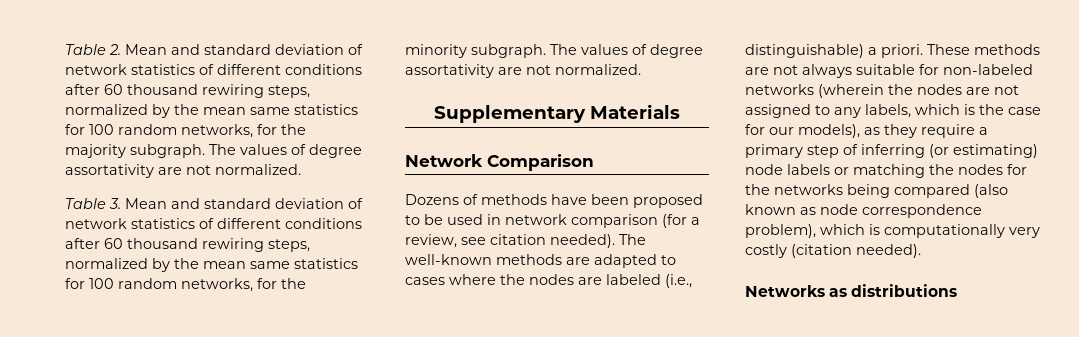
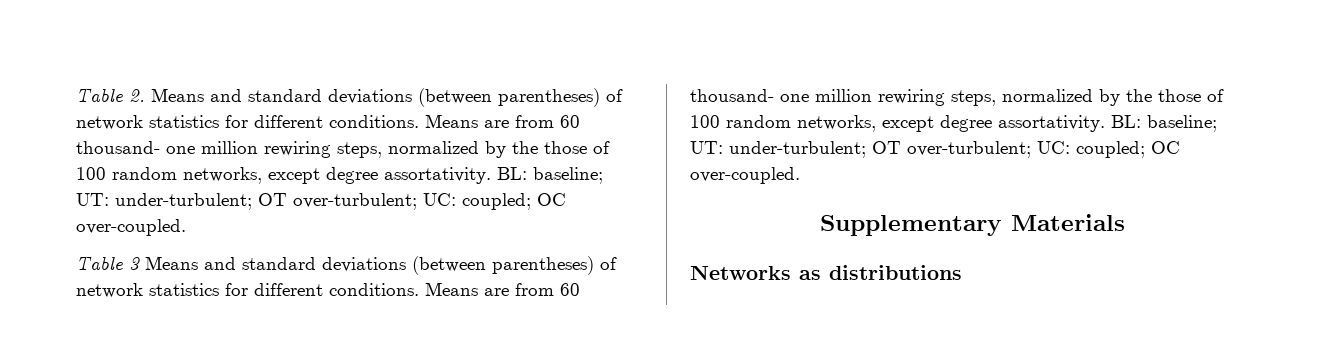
[125,44,363,55] [65,64,362,75] [65,84,310,98] [65,104,358,118] [65,124,306,138] [65,144,362,158] [65,164,301,178] [65,198,363,209] [65,218,362,229] [65,238,310,252] [65,258,358,272] [65,278,306,292] [405,44,703,58] [405,64,641,78] [434,104,680,123] [405,154,594,171] [405,194,703,208] [405,214,700,228] [405,234,646,248] [405,254,676,268] [405,274,692,288] [745,44,1040,58] [745,64,1033,78] [745,84,1019,98] [745,104,1041,118] [745,124,988,138] [745,144,1038,158] [745,164,1027,178] [745,184,1008,198] [745,204,982,218] [745,224,1040,238] [745,244,921,258] Mean and standard deviation of network statistics of different conditions after 60 thousand rewiring steps, normalized by the mean same statistics for 100 random networks, for the majority subgraph. The values of degree assortativity are not normalized. // Table 3. Mean and standard deviation of network statistics of different conditions after 60 thousand rewiring steps, normalized by the mean same statistics for 100 random networks, for the minority subgraph. The values of degree assortativity are not normalized. // Supplementary Materials // Network Comparison // Dozens of methods have been proposed to be used in network comparison (for a review, see citation needed). The well-known methods are adapted to cases where the nodes are labeled (i.e., distinguishable) a priori. These methods are not always suitable for non-labeled networks (wherein the nodes are not assigned to any labels, which is the case for our models), as they require a primary step of inferring (or estimating) node labels or matching the nodes for the networks being compared (also known as node correspondence problem), which is computationally very costly (citation needed). -> [151,88,623,107] [76,114,580,130] [76,141,610,158] [76,167,603,184] [76,193,566,210] [76,219,186,236] [76,256,617,275] [76,282,580,298] [690,89,1224,106] [690,115,1217,132] [690,141,1180,158] [690,167,800,184] [820,214,1125,236] Means and standard deviations (between parentheses) of network statistics for different conditions. Means are from 60 thousand- one million rewiring steps, normalized by the those of 100 random networks, except degree assortativity. BL: baseline; UT: under-turbulent; OT over-turbulent; UC: coupled; OC over-coupled. // Table 3 Means and standard deviations (between parentheses) of network statistics for different conditions. Means are from 60 thousand- one million rewiring steps, normalized by the those of 100 random networks, except degree assortativity. BL: baseline; UT: under-turbulent; OT over-turbulent; UC: coupled; OC over-coupled. // Supplementary Materials

